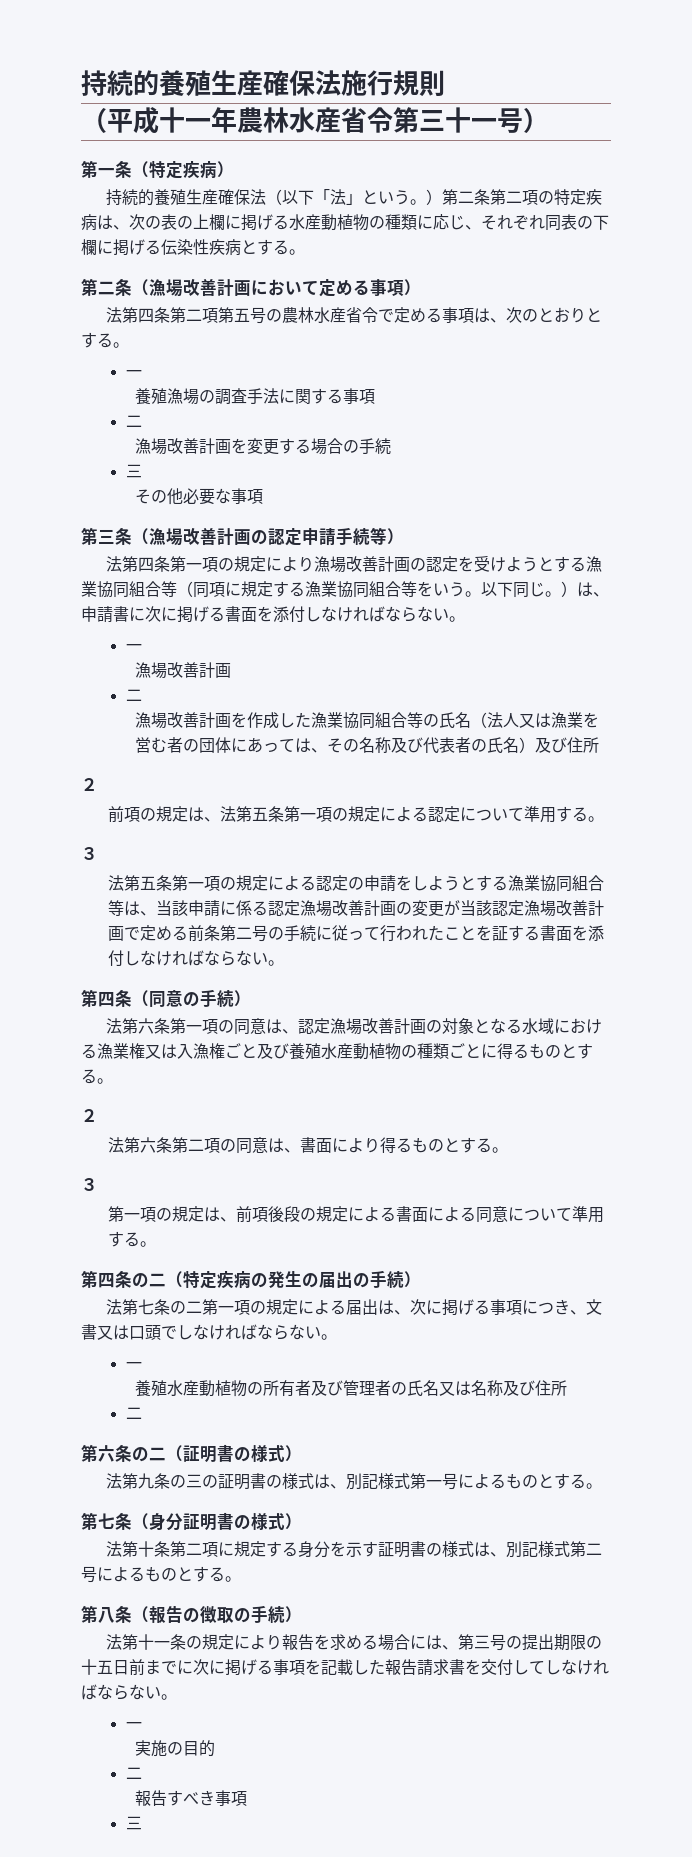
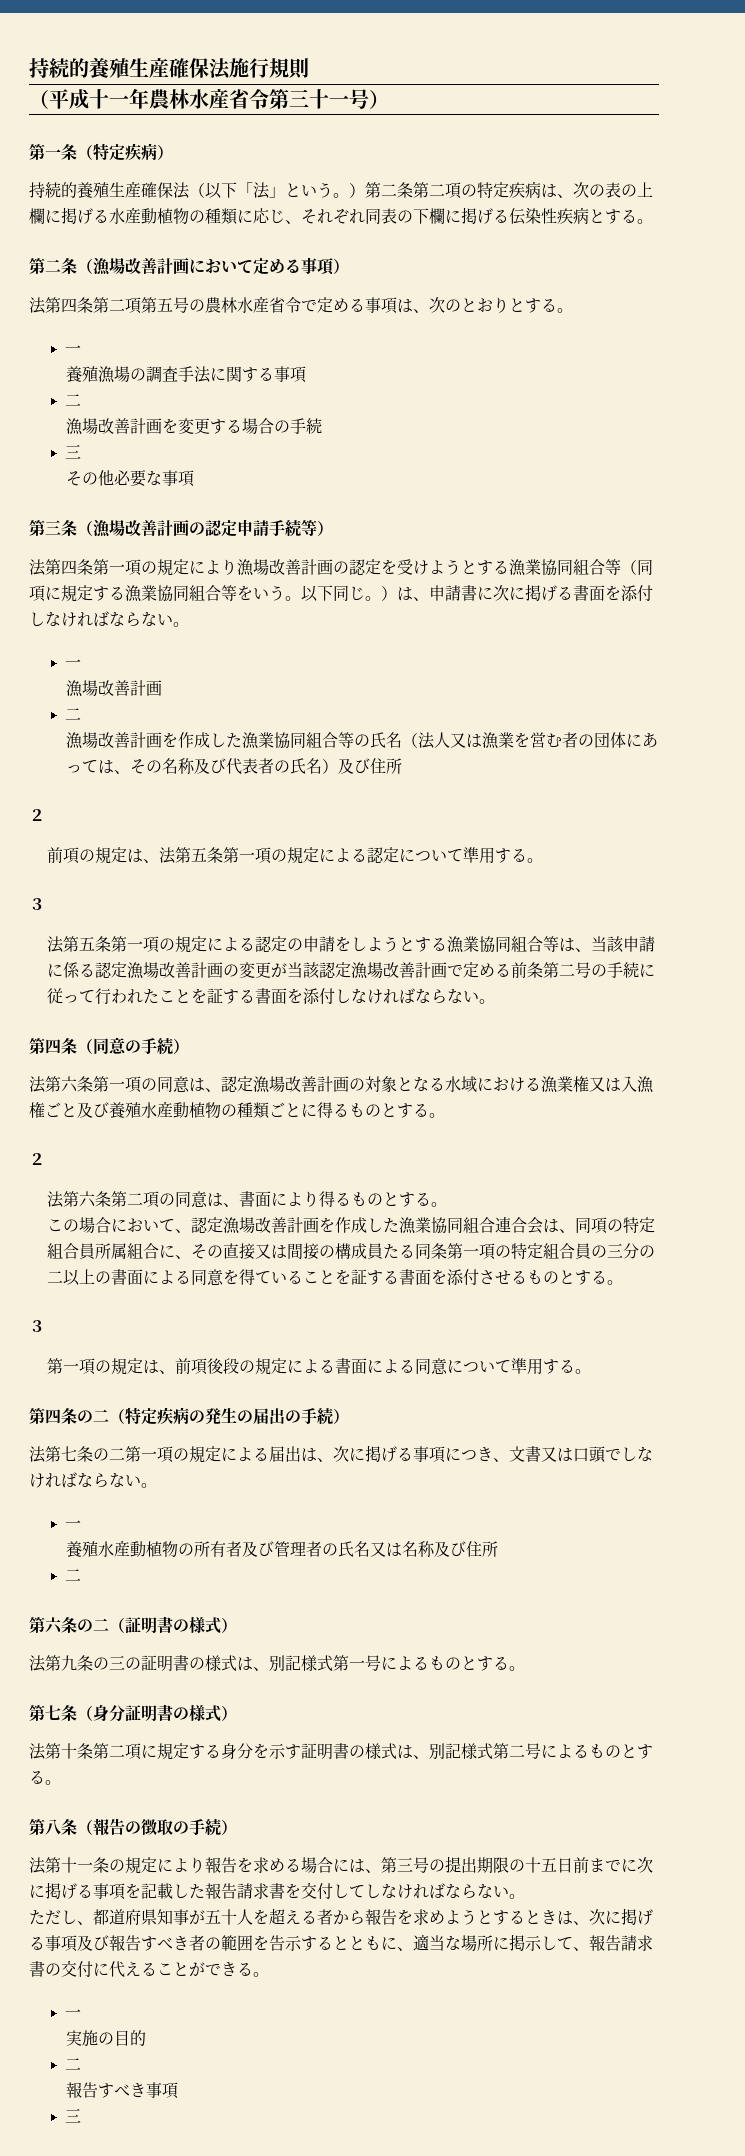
(509, 1150) none -> [47,1216,656,1234] [47,1243,656,1260] [47,1269,624,1286] // この場合において、認定漁場改善計画を作成した漁業協同組合連合会は、同項の特定組合員所属組合に、その直接又は間接の構成員たる同条第一項の特定組合員の三分の二以上の書面による同意を得ていることを証する書面を添付させるものとする。
(177, 1697) none -> [29,1908,653,1925] [29,1934,653,1952] [29,1960,269,1978] // ただし、都道府県知事が五十人を超える者から報告を求めようとするときは、次に掲げる事項及び報告すべき者の範囲を告示するとともに、適当な場所に掲示して、報告請求書の交付に代えることができる。

